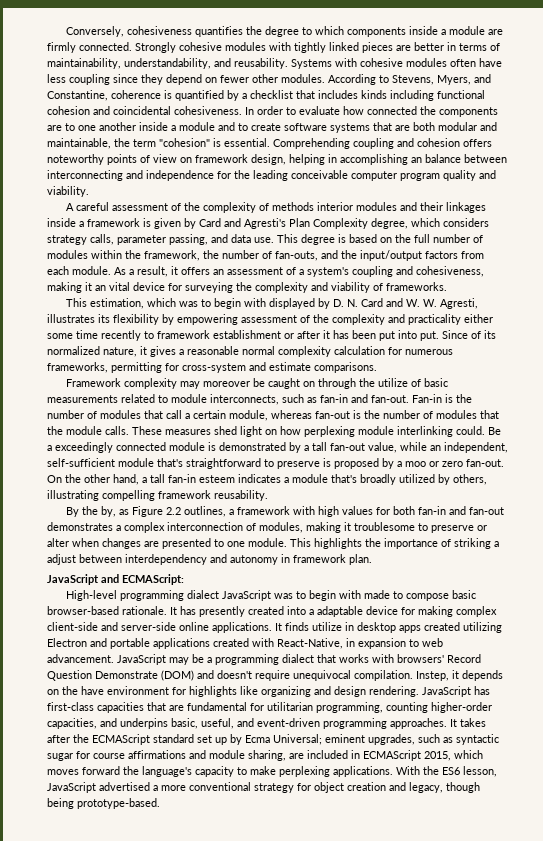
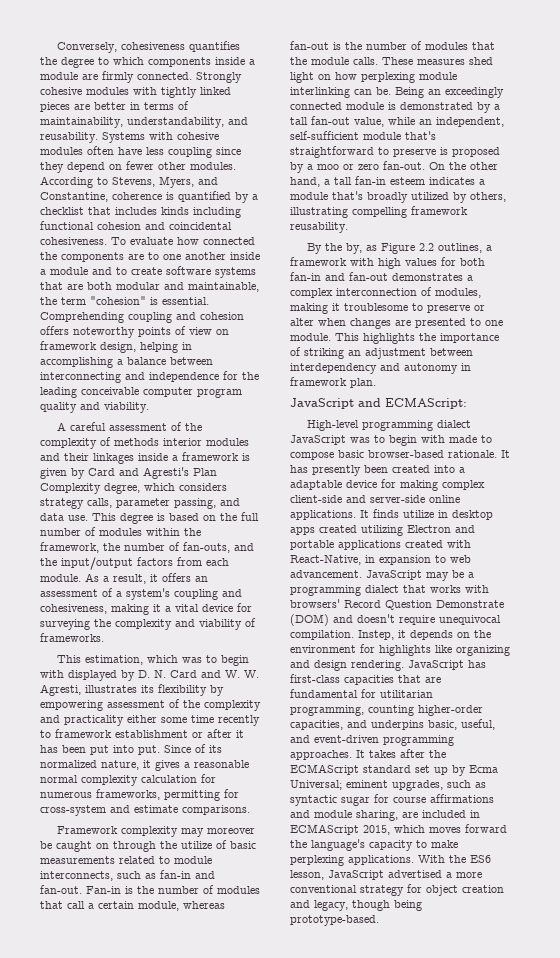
[245,106,296,115] In order to -> [111,237,126,245] To
[411,157,422,163] an -> [117,359,123,365] a
[95,285,106,291] an -> [165,606,171,612] a
[456,426,501,435] [47,445,52,451] could. Be a -> [354,87,441,98] can be. Being an
[494,541,499,547] [47,554,76,565] a adjust -> [348,348,426,359] an adjustment
(245, 611) none -> [364,465,388,473] been
[81,686,104,695] have -> (491, 634) none

